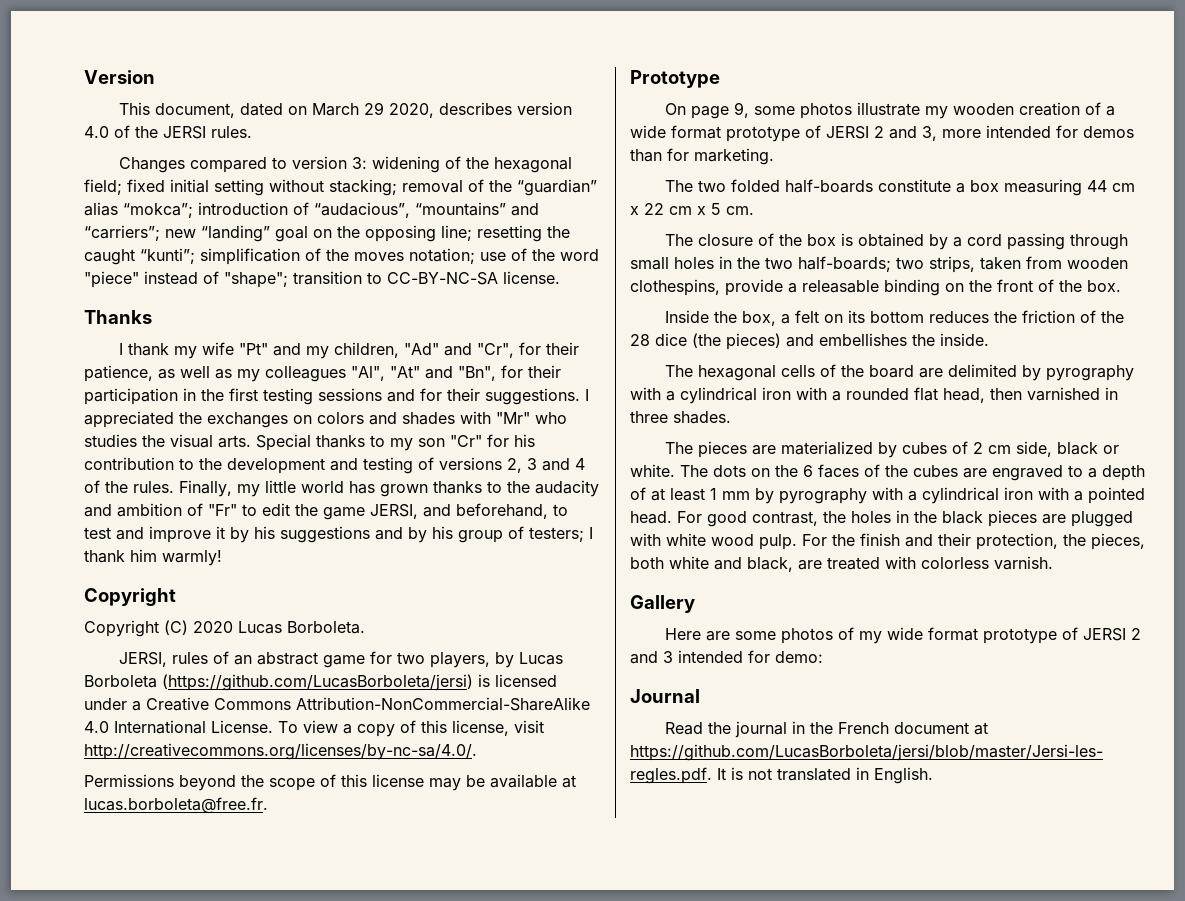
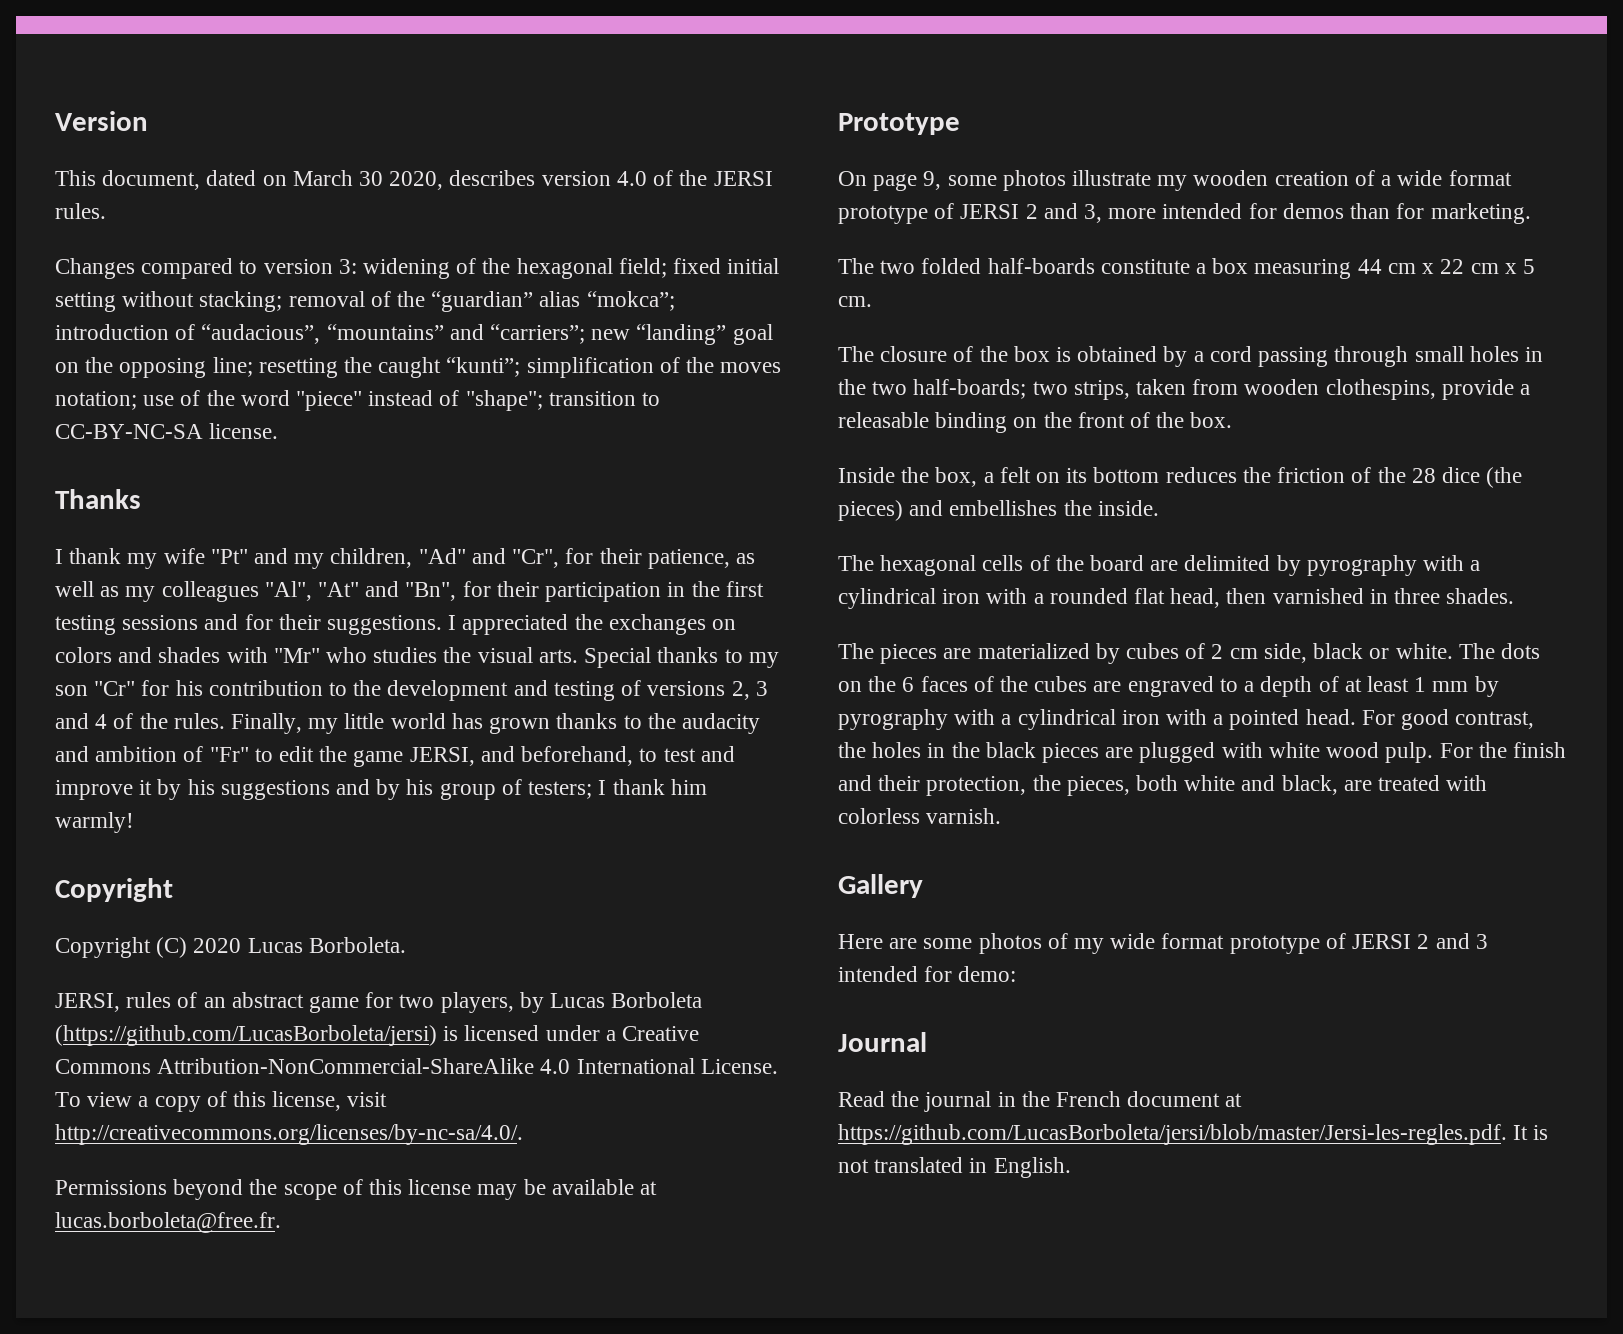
[364,102,385,115] 29 -> [359,171,384,186] 30

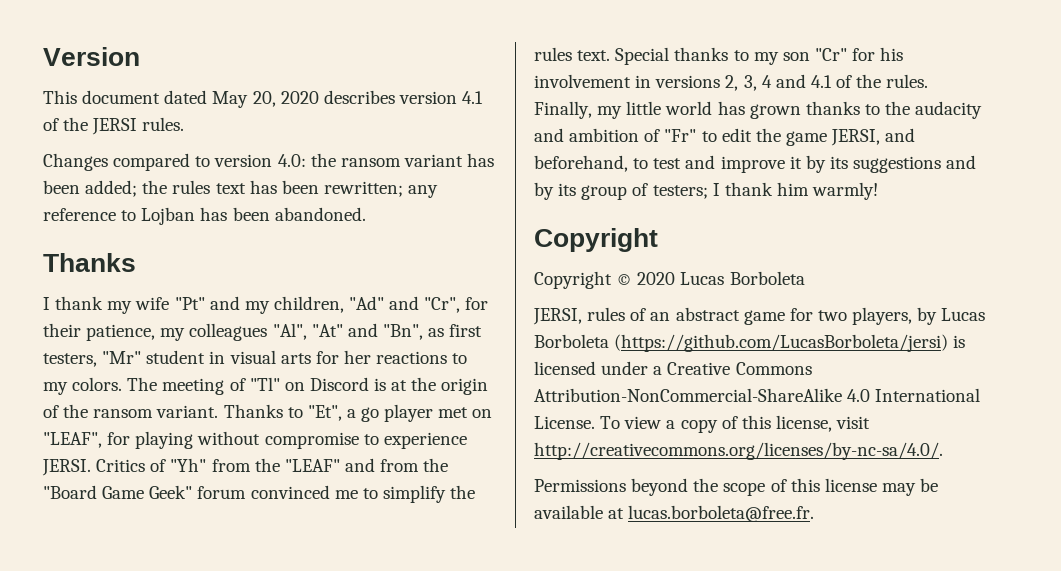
[102,170,444,190] document, dated on March 30 2020, -> [82,90,319,108] document dated May 20, 2020
[616,171,647,186] 4.0 -> [462,91,484,104] 4.1
[338,258,780,279] [55,291,675,312] [55,324,773,345] [55,357,782,378] [55,390,661,411] [55,423,279,439] 3: widening of the hexagonal field; fixed initial setting without stacking; removal of the “guardian” alias “mokca”; introduction of “audacious”, “mountains” and “carriers”; new “landing” goal on the opposing line; resetting the caught “kunti”; simplification of the moves notation; use of the word "piece" instead of "shape"; transition to CC-BY-NC-SA license. -> [277,153,495,167] [43,180,439,198] [43,207,366,225] 4.0: the ransom variant has been added; the rules text has been rewritten; any reference to Lojban has been abandoned.
[735,553,755,564] [55,581,120,597] as well as -> (156, 332) none
[462,581,764,602] [55,614,737,635] [55,647,578,663] for their participation in the first testing sessions and for their suggestions. I appreciated the exchanges on colors and shades with "Mr" who studies the visual arts. -> [428,324,483,337] [43,350,468,367] [43,377,489,395] [43,404,493,422] [43,431,467,449] [42,458,449,476] [43,485,476,503] [534,47,611,61] as first testers, "Mr" student in visual arts for her reactions to my colors. The meeting of "Tl" on Discord is at the origin of the ransom variant. Thanks to "Et", a go player met on "LEAF", for playing without compromise to experience JERSI. Critics of "Yh" from the "LEAF" and from the "Board Game Geek" forum convinced me to simplify the rules text.
[208,680,768,701] [55,713,108,729] contribution to the development and testing of versions 2, 3 and 4 -> [534,74,832,91] involvement in versions 2, 3, 4 and 4.1
[187,779,215,795] his -> [829,156,848,169] its
[406,779,434,795] his -> [558,183,577,196] its
[156,937,188,958] (C) -> [616,274,633,285] ©
[308,937,406,953] Borboleta. -> [729,271,805,285] Borboleta
[838,113,960,135] [838,170,1512,191] [838,203,1531,224] [838,258,1535,279] [838,296,872,307] [838,346,1543,367] [838,379,1531,400] [838,412,1233,433] [838,467,1523,488] [838,500,1159,521] [838,555,1481,576] [838,588,1515,609] [838,643,1540,664] [838,676,1499,697] [838,709,1535,730] [838,742,1566,763] [838,775,1488,796] [838,808,1002,824] [838,874,923,898] [838,933,1488,954] [838,966,1017,982] [838,1032,927,1052] [838,1091,1243,1112] [838,1124,1549,1145] [838,1157,1071,1178] // Prototype // On page 9, some photos illustrate my wooden creation of a wide format prototype of JERSI 2 and 3, more intended for demos than for marketing. // The two folded half-boards constitute a box measuring 44 cm x 22 cm x 5 cm. // The closure of the box is obtained by a cord passing through small holes in the two half-boards; two strips, taken from wooden clothespins, provide a releasable binding on the front of the box. // Inside the box, a felt on its bottom reduces the friction of the 28 dice (the pieces) and embellishes the inside. // The hexagonal cells of the board are delimited by pyrography with a cylindrical iron with a rounded flat head, then varnished in three shades. // The pieces are materialized by cubes of 2 cm side, black or white. The dots on the 6 faces of the cubes are engraved to a depth of at least 1 mm by pyrography with a cylindrical iron with a pointed head. For good contrast, the holes in the black pieces are plugged with white wood pulp. For the finish and their protection, the pieces, both white and black, are treated with colorless varnish. // Gallery // Here are some photos of my wide format prototype of JERSI 2 and 3 intended for demo: // Journal // Read the journal in the French document at https://github.com/LucasBorboleta/jersi/blob/master/Jersi-les-regles.pdf. It is not translated in English. -> (815, 513) none

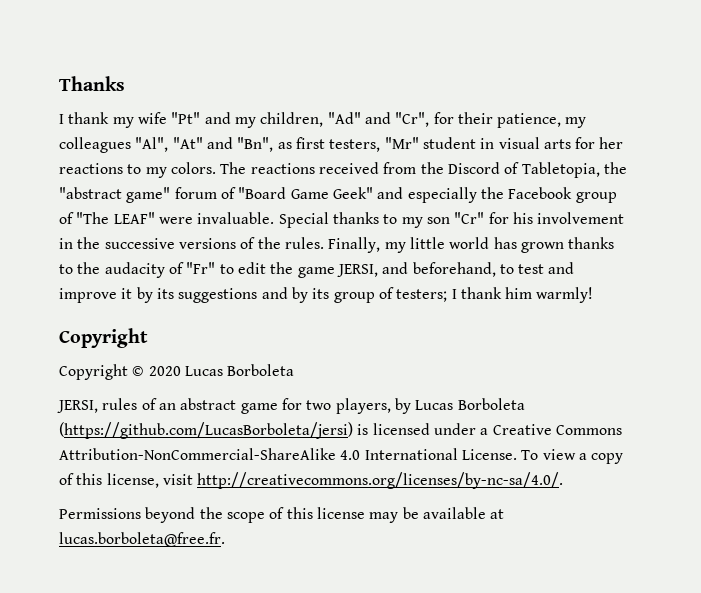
[43,47,140,66] [43,90,484,108] [43,117,185,135] [43,153,495,171] [43,180,439,198] [43,207,366,225] Version // This document dated May 20, 2020 describes version 4.1 of the JERSI rules. // Changes compared to version 4.0: the ransom variant has been added; the rules text has been rewritten; any reference to Lojban has been abandoned. // -> (59, 83) none
[162,377,489,395] [43,404,493,422] [43,431,467,449] [42,458,449,476] [43,485,476,503] [534,47,611,61] meeting of "Tl" on Discord is at the origin of the ransom variant. Thanks to "Et", a go player met on "LEAF", for playing without compromise to experience JERSI. Critics of "Yh" from the "LEAF" and from the "Board Game Geek" forum convinced me to simplify the rules text. -> [250,162,627,178] [59,187,617,203] [59,212,275,224] reactions received from the Discord of Tabletopia, the "abstract game" forum of "Board Game Geek" and especially the Facebook group of "The LEAF" were invaluable.
[655,74,832,91] versions 2, 3, 4 and 4.1 -> [77,237,236,249] the successive versions
[534,128,640,142] and ambition -> (165, 270) none

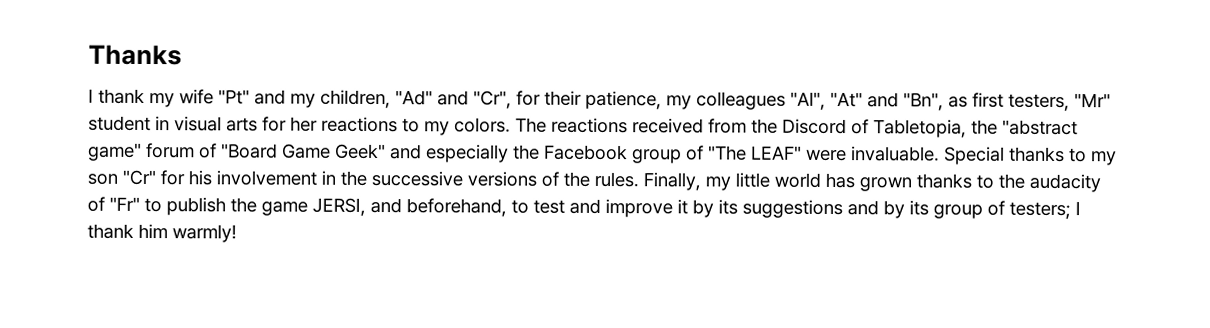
[237,262,266,274] edit -> [166,197,226,216] publish
[59,328,148,348] [59,364,295,380] [57,398,525,414] [59,422,622,439] [59,448,624,464] [59,472,564,489] [59,507,505,523] [59,532,225,547] // Copyright // Copyright © 2020 Lucas Borboleta // JERSI, rules of an abstract game for two players, by Lucas Borboleta (https://github.com/LucasBorboleta/jersi) is licensed under a Creative Commons Attribution-NonCommercial-ShareAlike 4.0 International License. To view a copy of this license, visit http://creativecommons.org/licenses/by-nc-sa/4.0/. // Permissions beyond the scope of this license may be available at lucas.borboleta@free.fr. -> (237, 233) none

